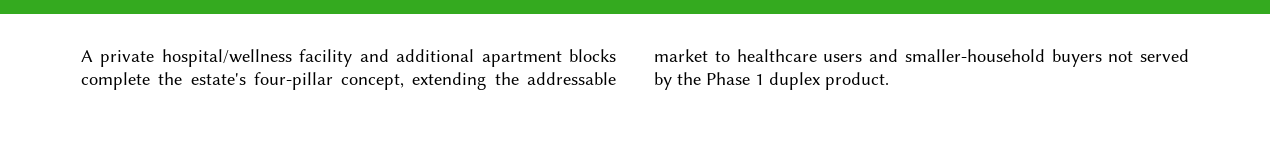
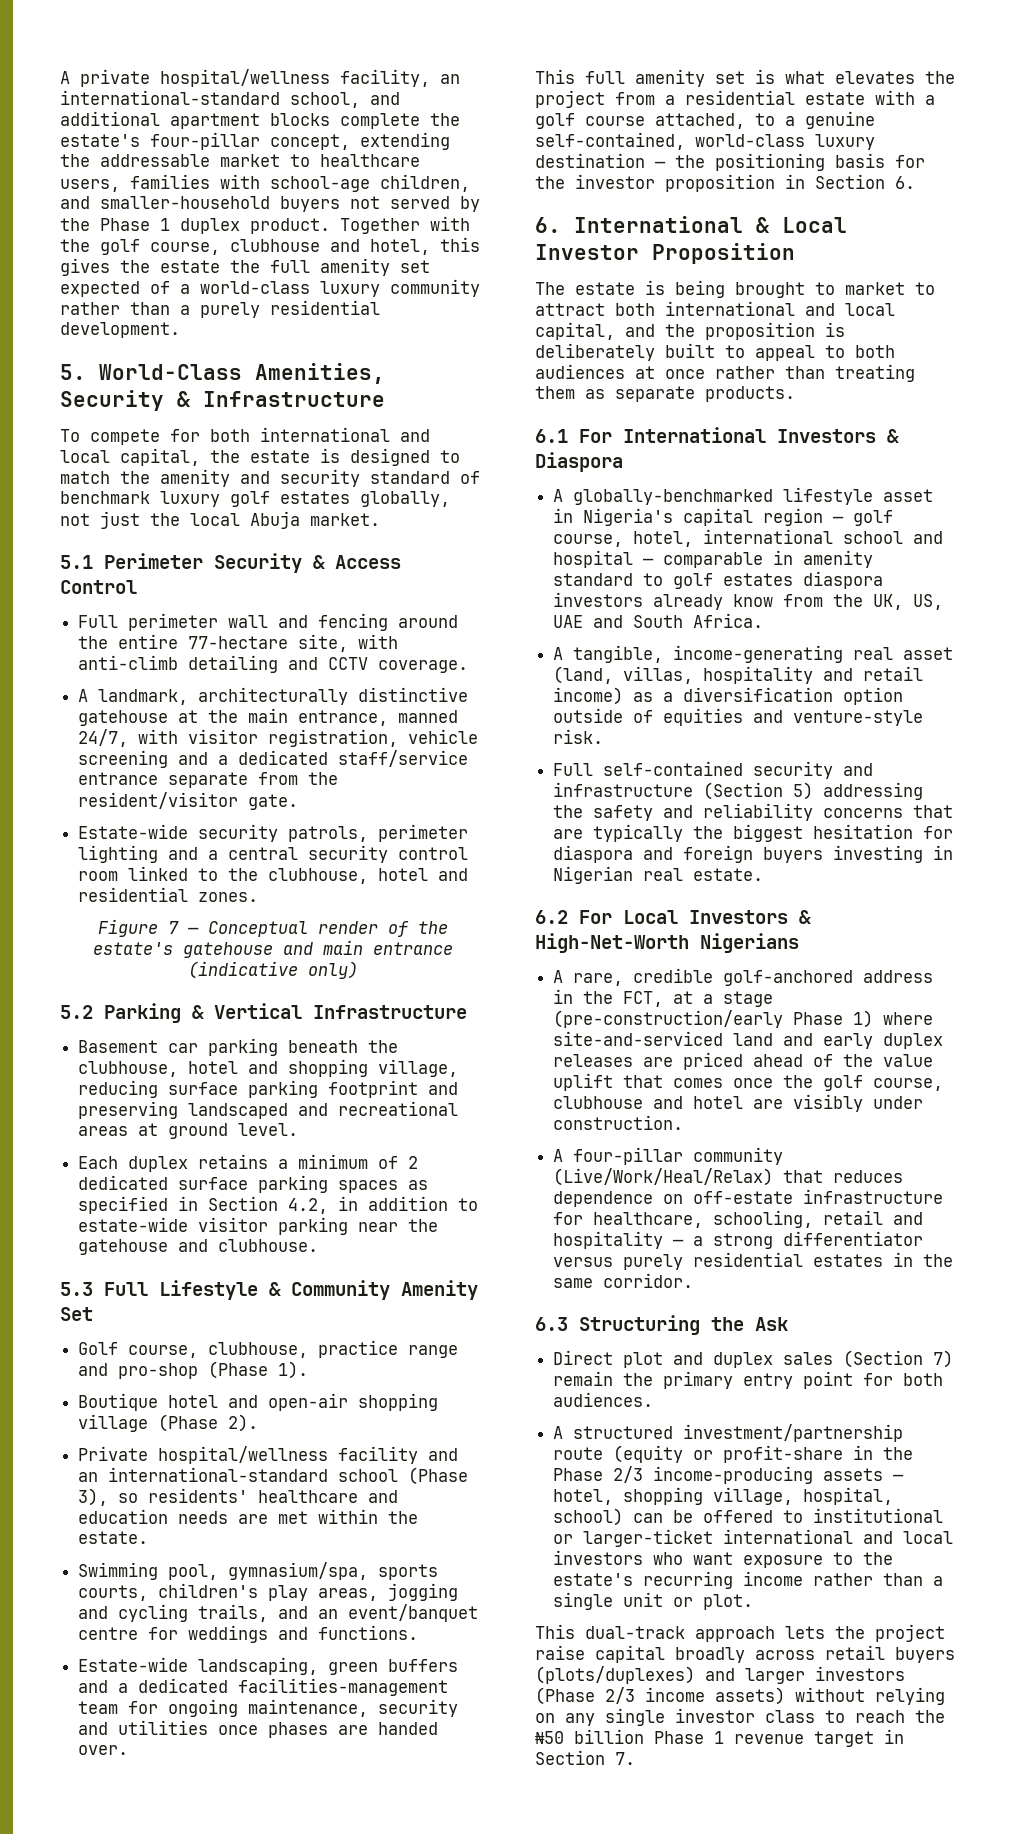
[299,49,353,67] facility -> [340,69,460,87] [60,90,360,108] facility, an international-standard school,
[823,54,863,62] users -> [60,174,470,192] users, families with school-age children,
(889, 81) none -> [340,216,470,234] [60,237,480,255] [60,258,430,276] [60,279,480,297] [60,300,380,318] [60,322,180,338] [60,363,385,384] [60,390,385,411] [60,427,430,445] [60,448,460,466] [60,469,480,487] [60,491,450,507] [60,511,380,529] [60,553,401,573] [60,580,137,594] [78,613,459,631] [78,634,399,652] [78,655,469,673] [78,687,469,705] [78,708,459,726] [78,729,479,747] [78,750,469,768] [78,772,339,788] [78,792,299,810] [78,824,469,842] [78,845,469,863] [78,866,469,884] [78,887,259,902] [98,919,448,937] [93,940,453,958] [188,961,358,979] [60,1003,467,1023] [78,1038,399,1056] [78,1059,459,1077] [78,1080,459,1098] [78,1101,459,1119] [78,1123,299,1139] [78,1154,419,1172] [78,1175,429,1193] [78,1196,479,1214] [78,1217,439,1235] [78,1239,319,1255] [60,1280,478,1300] [60,1307,93,1321] [78,1340,459,1358] [78,1361,309,1379] [78,1393,439,1411] [78,1414,259,1432] [78,1446,459,1464] [78,1467,469,1485] [78,1488,399,1506] [78,1509,419,1524] [78,1531,149,1544] [78,1562,439,1580] [78,1583,459,1601] [78,1604,479,1622] [78,1625,419,1643] [78,1657,459,1675] [78,1678,449,1696] [78,1699,459,1717] [78,1720,439,1738] [78,1745,129,1755] [535,69,955,87] [535,90,935,108] [535,111,875,129] [535,132,875,150] [535,153,925,171] [535,174,915,192] [535,216,847,233] [535,243,795,264] [535,280,935,298] [535,301,895,316] [535,322,845,340] [535,343,895,361] [535,364,915,382] [535,386,795,402] [535,427,899,443] [535,452,623,472] [553,487,934,505] [553,508,894,526] [553,529,944,547] [553,550,874,568] [553,571,884,589] [553,592,944,610] [553,613,764,628] [553,645,954,663] [553,666,924,684] [553,687,904,705] [553,708,924,726] [553,729,604,744] [553,761,874,779] [553,782,924,800] [553,803,954,821] [553,824,954,842] [553,845,954,863] [553,866,764,884] [535,910,811,924] [535,933,799,953] [553,968,934,986] [553,989,774,1007] [553,1010,934,1028] [553,1031,944,1049] [553,1052,934,1070] [553,1073,944,1091] [553,1094,924,1112] [553,1115,684,1130] [553,1147,784,1165] [553,1168,904,1186] [553,1189,944,1207] [553,1210,924,1228] [553,1231,924,1249] [553,1252,954,1270] [553,1273,694,1288] [535,1315,788,1335] [553,1350,954,1368] [553,1371,944,1389] [553,1392,654,1407] [553,1424,904,1442] [553,1445,914,1463] [553,1466,905,1484] [553,1487,894,1505] [553,1508,944,1526] [553,1529,954,1547] [553,1550,894,1568] [553,1571,944,1589] [553,1592,754,1610] [535,1624,945,1642] [535,1645,955,1663] [535,1666,905,1684] [535,1687,945,1705] [535,1708,945,1726] [535,1729,904,1747] [535,1750,635,1765] Together with the golf course, clubhouse and hotel, this gives the estate the full amenity set expected of a world-class luxury community rather than a purely residential development. // 5. World-Class Amenities, Security & Infrastructure // To compete for both international and local capital, the estate is designed to match the amenity and security standard of benchmark luxury golf estates globally, not just the local Abuja market. // 5.1 Perimeter Security & Access Control // Full perimeter wall and fencing around the entire 77-hectare site, with anti-climb detailing and CCTV coverage. // A landmark, architecturally distinctive gatehouse at the main entrance, manned 24/7, with visitor registration, vehicle screening and a dedicated staff/service entrance separate from the resident/visitor gate. // Estate-wide security patrols, perimeter lighting and a central security control room linked to the clubhouse, hotel and residential zones. // Figure 7 — Conceptual render of the estate's gatehouse and main entrance (indicative only) // 5.2 Parking & Vertical Infrastructure // Basement car parking beneath the clubhouse, hotel and shopping village, reducing surface parking footprint and preserving landscaped and recreational areas at ground level. // Each duplex retains a minimum of 2 dedicated surface parking spaces as specified in Section 4.2, in addition to estate-wide visitor parking near the gatehouse and clubhouse. // 5.3 Full Lifestyle & Community Amenity Set // Golf course, clubhouse, practice range and pro-shop (Phase 1). // Boutique hotel and open-air shopping village (Phase 2). // Private hospital/wellness facility and an international-standard school (Phase 3), so residents' healthcare and education needs are met within the estate. // Swimming pool, gymnasium/spa, sports courts, children's play areas, jogging and cycling trails, and an event/banquet centre for weddings and functions. // Estate-wide landscaping, green buffers and a dedicated facilities-management team for ongoing maintenance, security and utilities once phases are handed over. // This full amenity set is what elevates the project from a residential estate with a golf course attached, to a genuine self-contained, world-class luxury destination — the positioning basis for the investor proposition in Section 6. // 6. International & Local Investor Proposition // The estate is being brought to market to attract both international and local capital, and the proposition is deliberately built to appeal to both audiences at once rather than treating them as separate products. // 6.1 For International Investors & Diaspora // A globally-benchmarked lifestyle asset in Nigeria's capital region — golf course, hotel, international school and hospital — comparable in amenity standard to golf estates diaspora investors already know from the UK, US, UAE and South Africa. // A tangible, income-generating real asset (land, villas, hospitality and retail income) as a diversification option outside of equities and venture-style risk. // Full self-contained security and infrastructure (Section 5) addressing the safety and reliability concerns that are typically the biggest hesitation for diaspora and foreign buyers investing in Nigerian real estate. // 6.2 For Local Investors & High-Net-Worth Nigerians // A rare, credible golf-anchored address in the FCT, at a stage (pre-construction/early Phase 1) where site-and-serviced land and early duplex releases are priced ahead of the value uplift that comes once the golf course, clubhouse and hotel are visibly under construction. // A four-pillar community (Live/Work/Heal/Relax) that reduces dependence on off-estate infrastructure for healthcare, schooling, retail and hospitality — a strong differentiator versus purely residential estates in the same corridor. // 6.3 Structuring the Ask // Direct plot and duplex sales (Section 7) remain the primary entry point for both audiences. // A structured investment/partnership route (equity or profit-share in the Phase 2/3 income-producing assets — hotel, shopping village, hospital, school) can be offered to institutional or larger-ticket international and local investors who want exposure to the estate's recurring income rather than a single unit or plot. // This dual-track approach lets the project raise capital broadly across retail buyers (plots/duplexes) and larger investors (Phase 2/3 income assets) without relying on any single investor class to reach the ₦50 billion Phase 1 revenue target in Section 7.

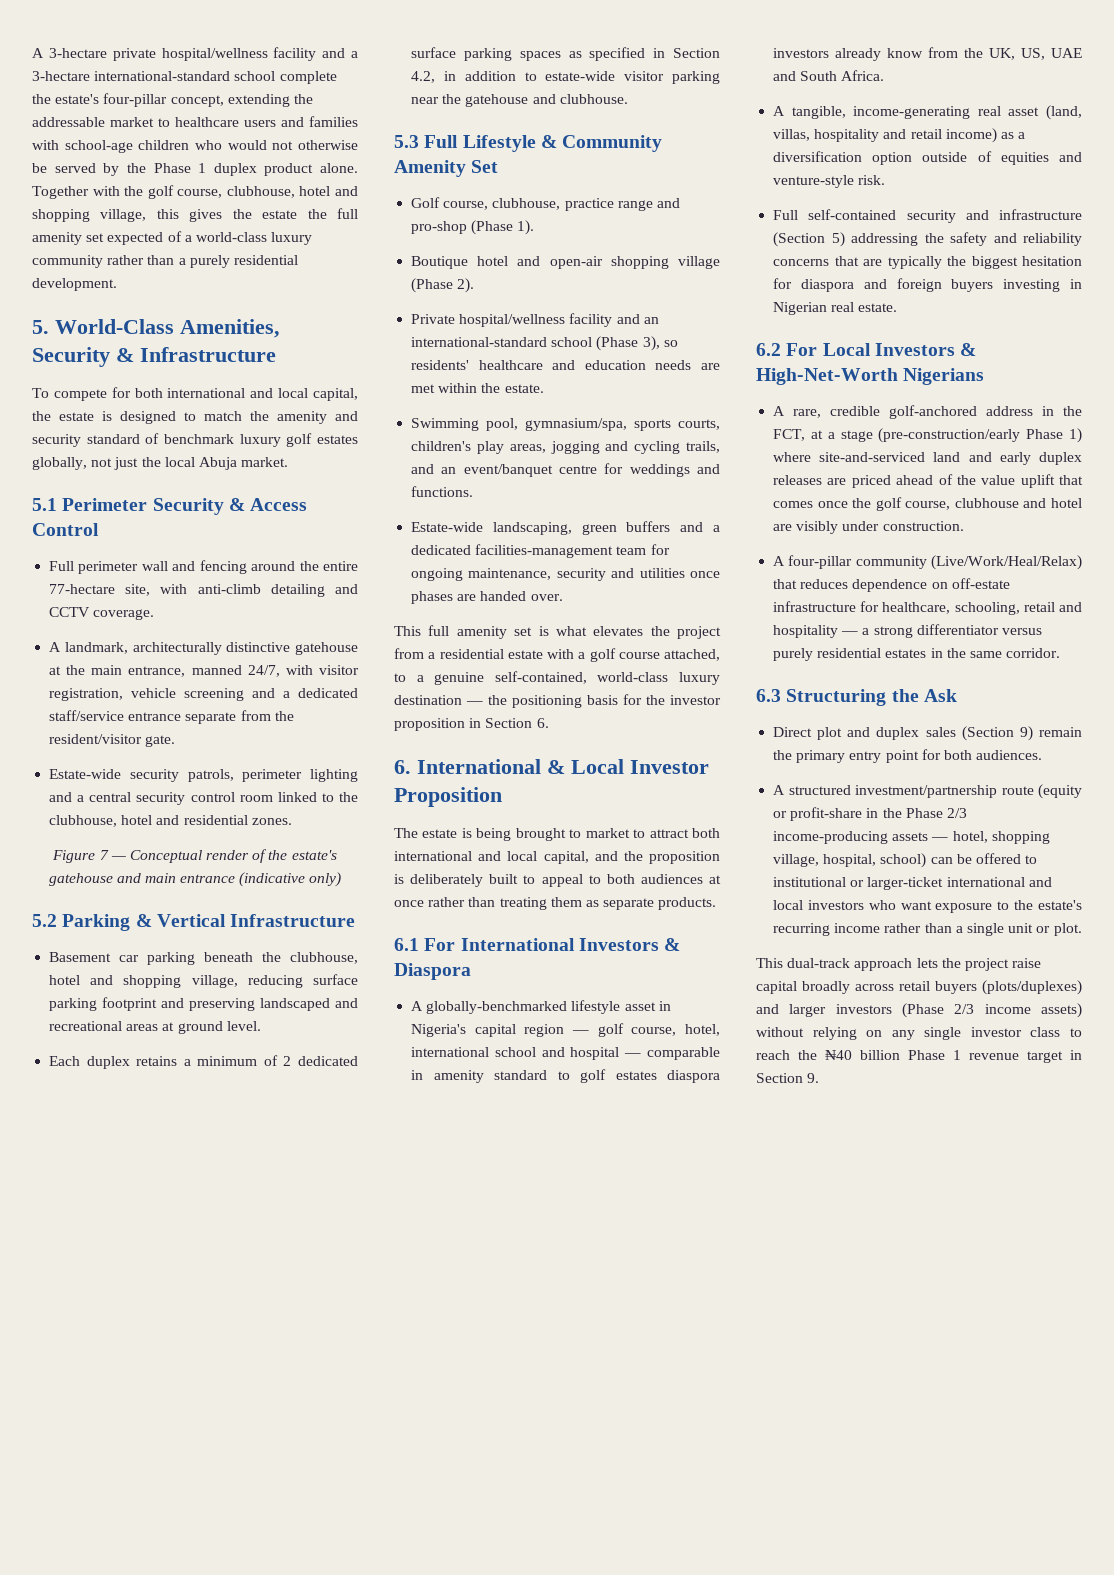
[60,71,70,84] A -> [32,48,107,58] A 3-hectare
[340,69,460,87] [60,90,400,108] [60,111,330,129] facility, an international-standard school, and additional apartment blocks -> [273,47,358,61] [32,71,276,81] facility and a 3-hectare international-standard school
[60,179,120,192] users, -> [244,117,304,127] users and
[380,174,470,192] [60,196,380,212] children, and smaller-household buyers not -> [138,140,358,150] [32,163,47,173] children who would not otherwise be
[250,218,330,234] product. -> [264,163,358,176] product alone.
[230,239,430,255] clubhouse and hotel, -> [226,186,358,198] [32,209,147,222] clubhouse, hotel and shopping village,
[933,1350,954,1368] 7) -> [1019,726,1033,741] 9)
[535,1731,564,1744] ₦50 -> [825,1050,852,1060] ₦40
[615,1752,635,1765] 7. -> [807,1073,820,1083] 9.

